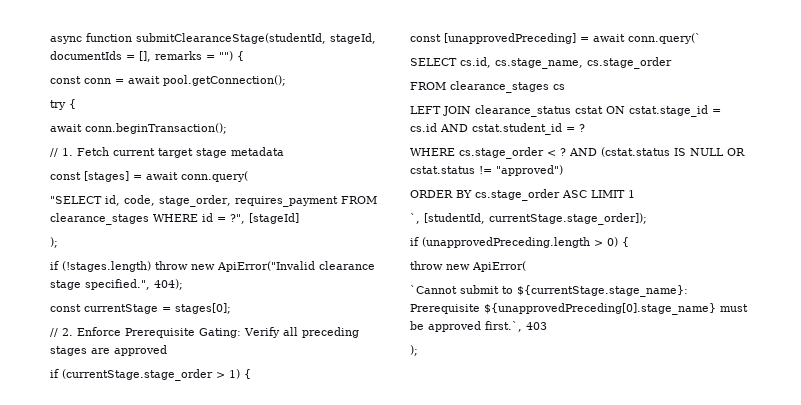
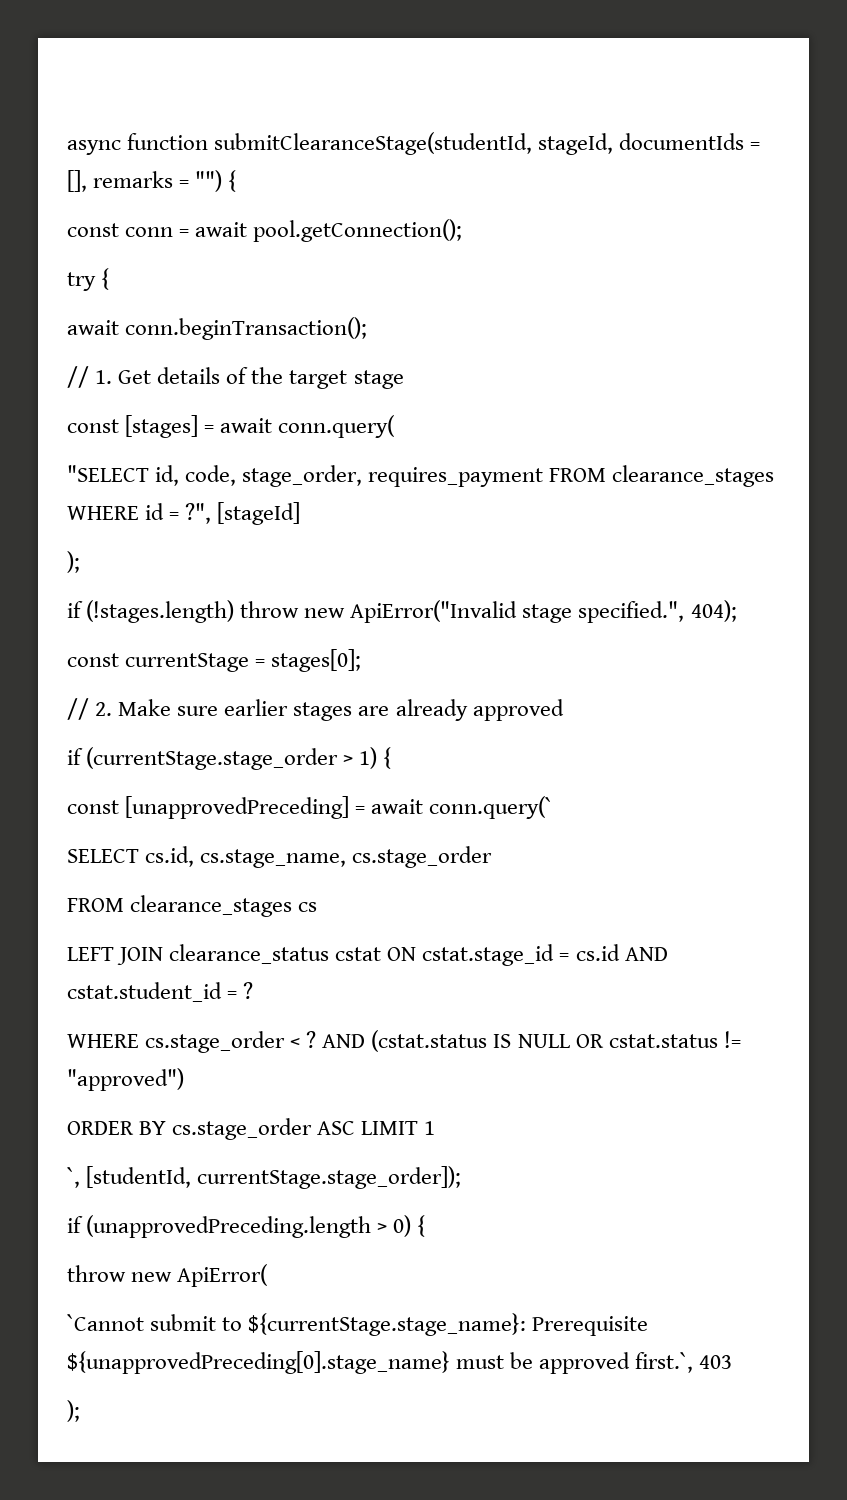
[77,147,155,156] Fetch current -> [118,367,284,384] Get details of the
[231,147,284,156] metadata -> (404, 379) none
[319,261,375,270] clearance -> (518, 611) none
[77,327,359,338] Enforce Prerequisite Gating: Verify all preceding -> [118,699,289,716] Make sure earlier
(110, 351) none -> [395,699,468,721] already

